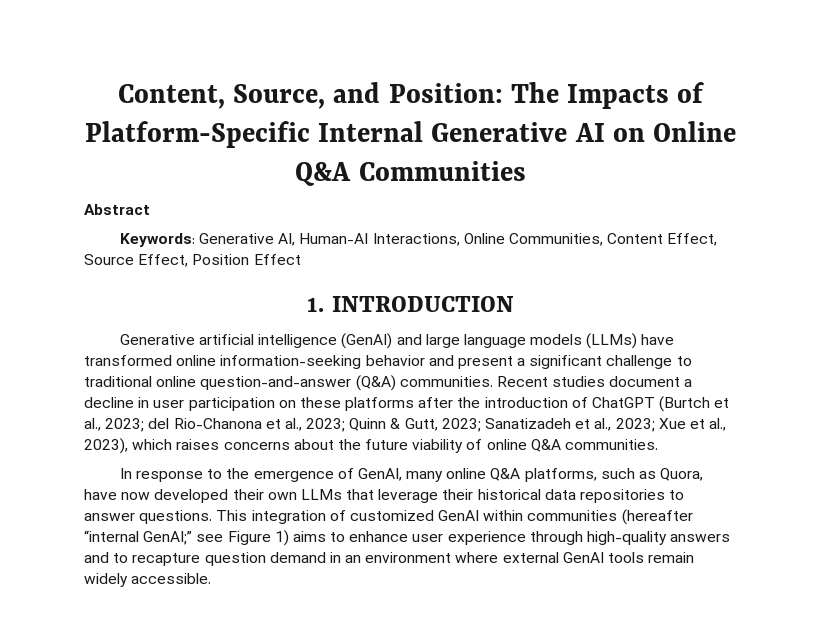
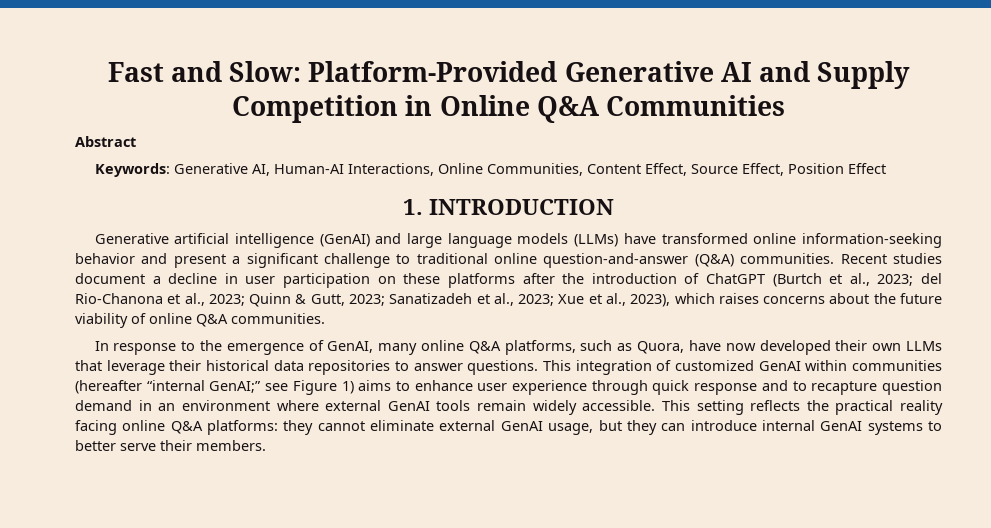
[117,82,705,109] [84,121,645,148] Content, Source, and Position: The Impacts of Platform-Specific Internal Generative AI on -> [107,61,911,89] [232,95,433,123] Fast and Slow: Platform-Provided Generative AI and Supply Competition in
[587,531,731,545] high-quality answers -> [652,380,758,395] quick response
(212, 578) none -> [661,400,943,415] [75,420,943,435] [75,440,266,451] This setting reflects the practical reality facing online Q&A platforms: they cannot eliminate external GenAI usage, but they can introduce internal GenAI systems to better serve their members.

